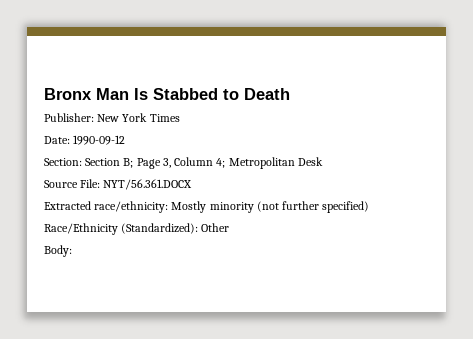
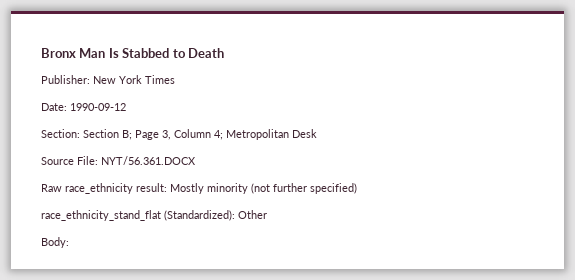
[44,201,169,213] Extracted race/ethnicity: -> [41,183,167,194] Raw race_ethnicity result:
[44,223,118,235] Race/Ethnicity -> [41,210,161,221] race_ethnicity_stand_flat

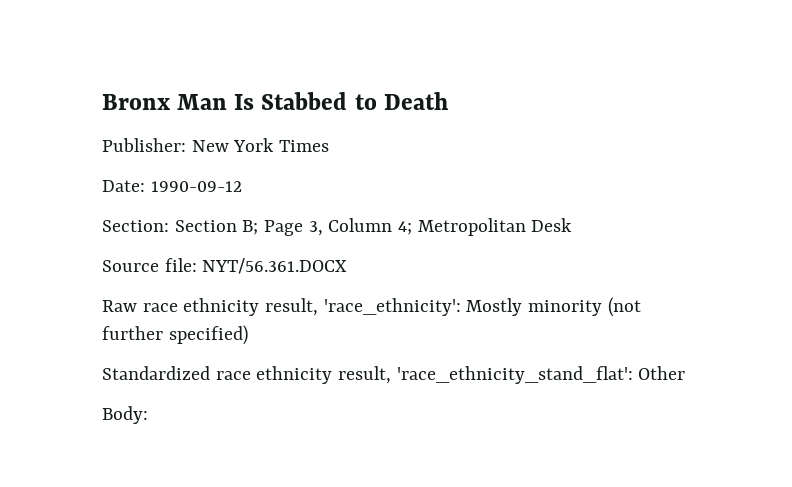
[77,156,98,165] File: -> [164,258,197,272] file:
[65,183,167,194] race_ethnicity result: -> [142,298,461,316] race ethnicity result, 'race_ethnicity':
[41,210,235,221] race_ethnicity_stand_flat (Standardized): -> [102,366,633,384] Standardized race ethnicity result, 'race_ethnicity_stand_flat':

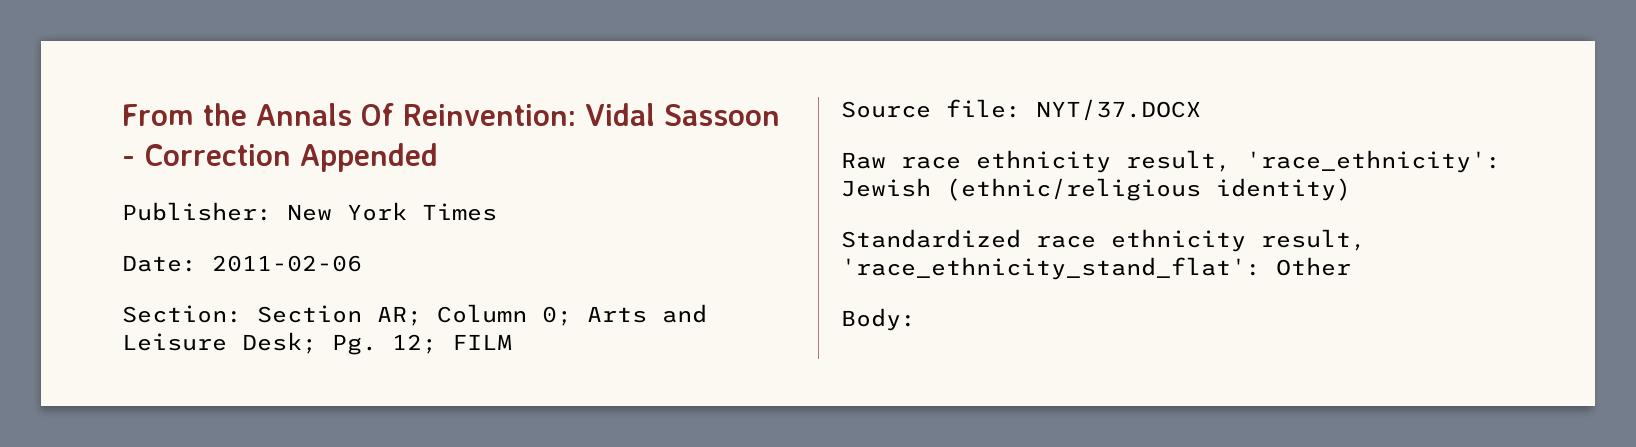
[102,92,448,110] Bronx Man Is Stabbed to Death -> [122,103,780,126] [122,143,438,172] From the Annals Of Reinvention: Vidal Sassoon - Correction Appended
[150,181,242,192] 1990-09-12 -> [212,255,362,272] 2011-02-06
[242,218,573,236] B; Page 3, Column 4; Metropolitan Desk -> [377,304,707,326] [122,332,512,355] AR; Column 0; Arts and Leisure Desk; Pg. 12; FILM
[202,258,348,274] NYT/56.361.DOCX -> [1036,99,1201,121] NYT/37.DOCX
[466,297,641,317] [102,325,248,345] Mostly minority (not further specified) -> [841,178,1351,201] Jewish (ethnic/religious identity)

